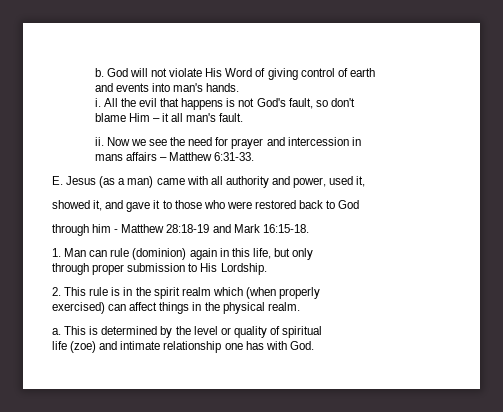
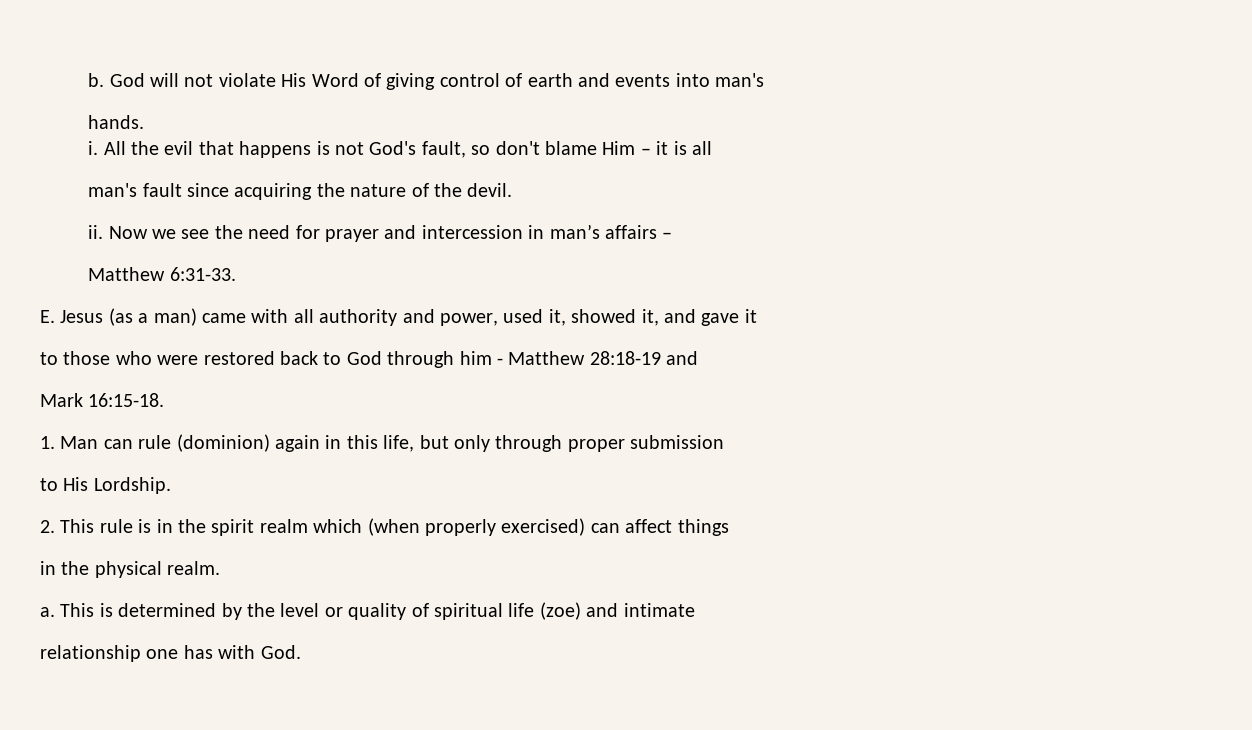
(375, 72) // -> (573, 80) none
(204, 87) none -> (765, 80) //
(355, 102) // -> (540, 148) none
[171,113,244,122] all man's fault. -> [673,141,712,155] [88,183,513,200] is all // man's fault since acquiring the nature of the devil.
[94,154,123,161] // mans -> [549,224,600,239] man’s
(167, 159) none -> (673, 235) //
(366, 181) // -> (566, 317) none
(161, 204) none -> (757, 316) //
(360, 204) // -> (382, 358) none
(231, 228) none -> (699, 358) //
(314, 254) // -> (490, 443) none
(186, 267) none -> (725, 442) //
(321, 293) // -> (496, 527) none
(190, 308) none -> (729, 527) //
(323, 332) // -> (503, 611) none
(161, 345) none -> (695, 610) //

